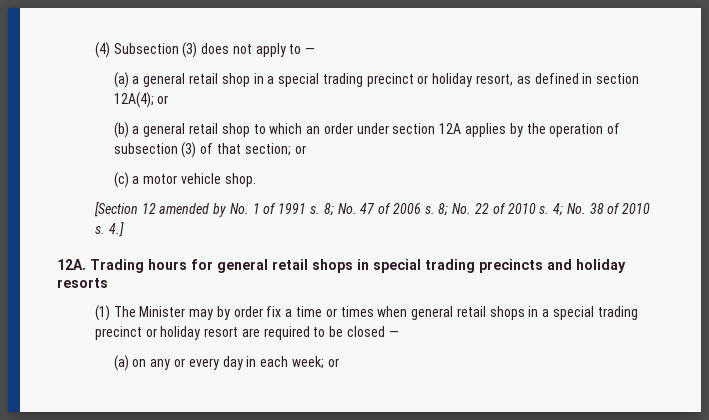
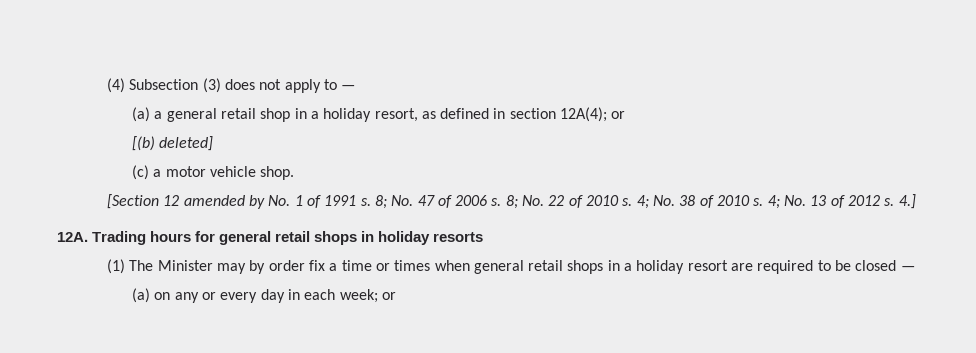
[278,73,429,87] special trading precinct or -> (319, 115) none
[113,122,621,138] [113,142,306,158] (b) a general retail shop to which an order under section 12A applies by the operation of subsection (3) of that section; or -> [131,136,214,151] [(b) deleted]
(105, 230) none -> [767,195,895,209] 4; No. 13 of 2012 s.
[373,259,572,273] special trading precincts and -> (375, 236) none
[553,306,638,320] [94,326,157,340] special trading precinct or -> (633, 267) none

